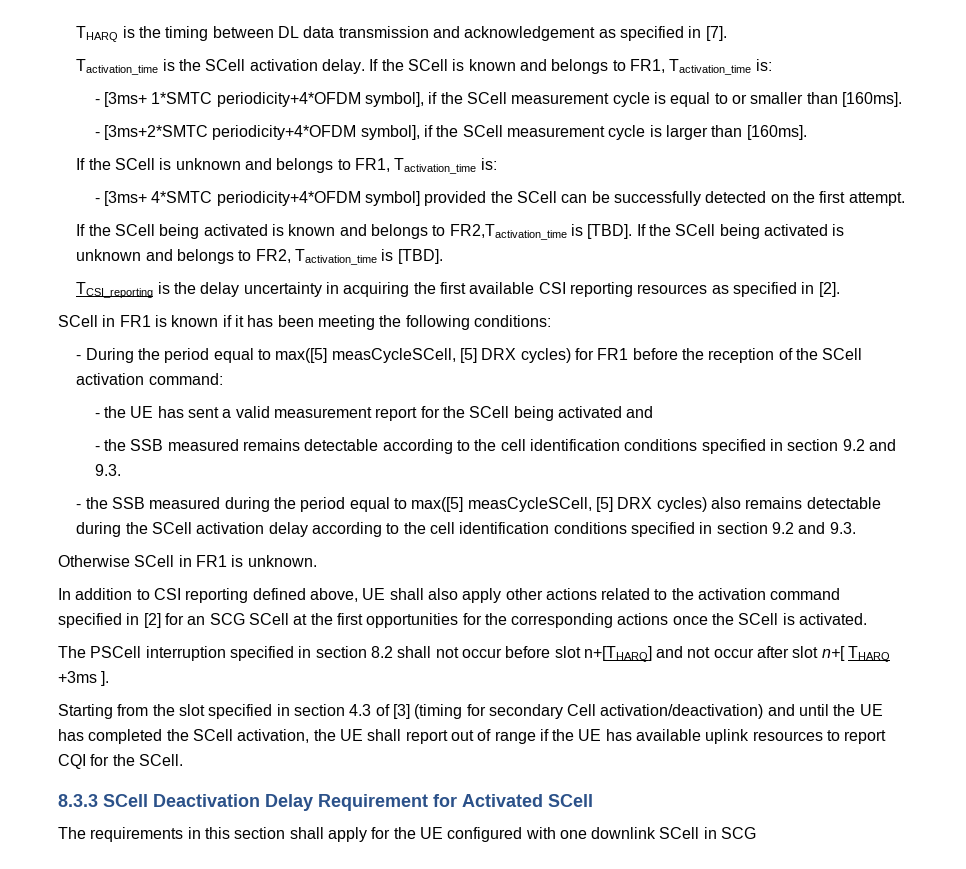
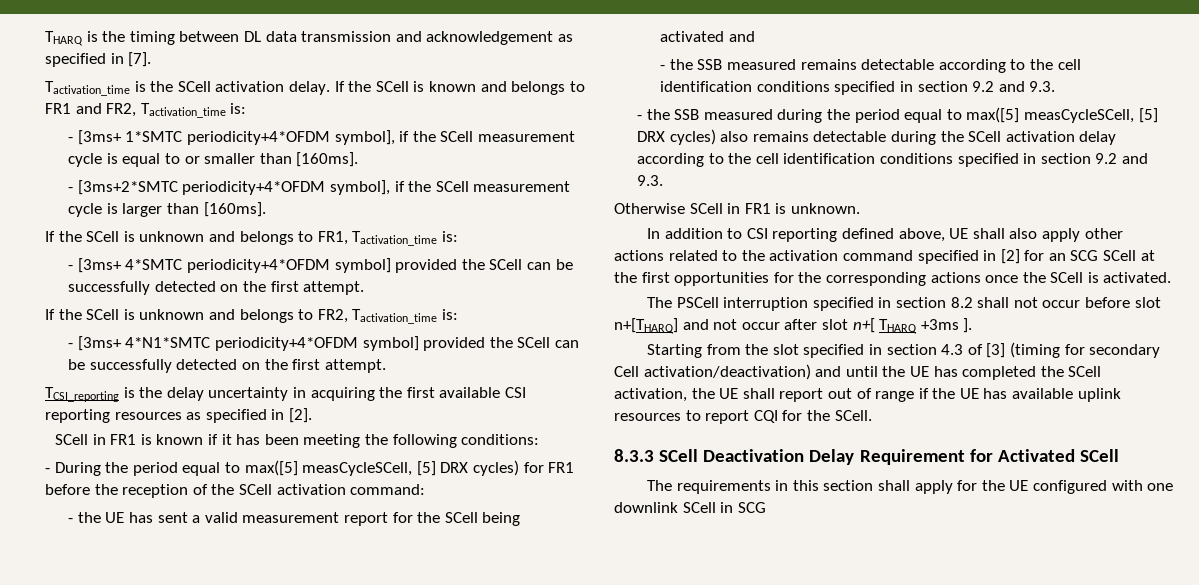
[629,59,665,73] FR1, -> [45,103,137,117] FR1 and FR2,
[159,224,828,240] being activated is known and belongs to FR2,Tactivation_time is [TBD]. If the SCell being activated -> (120, 314) none
[381,249,443,264] is [TBD]. -> [442,309,459,320] [68,336,579,351] [68,359,386,373] is: // - [3ms+ 4*N1*SMTC periodicity+4*OFDM symbol] provided the SCell can be successfully detected on the first attempt.

